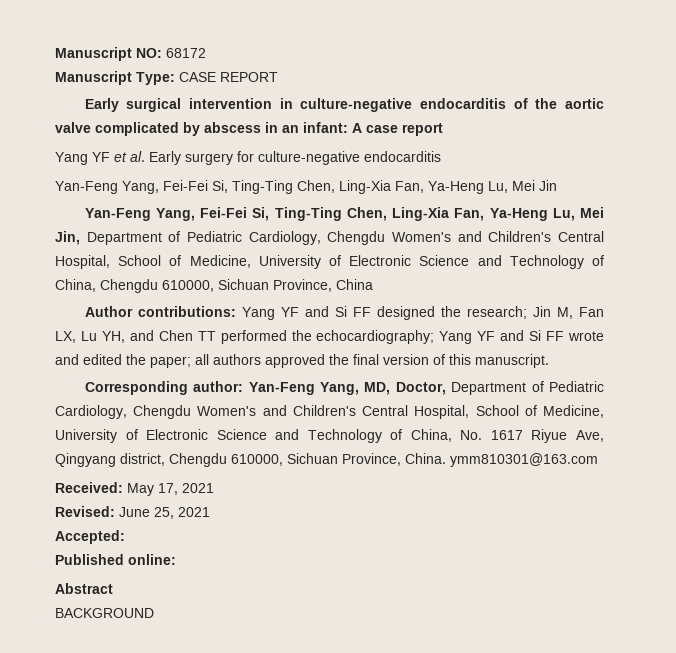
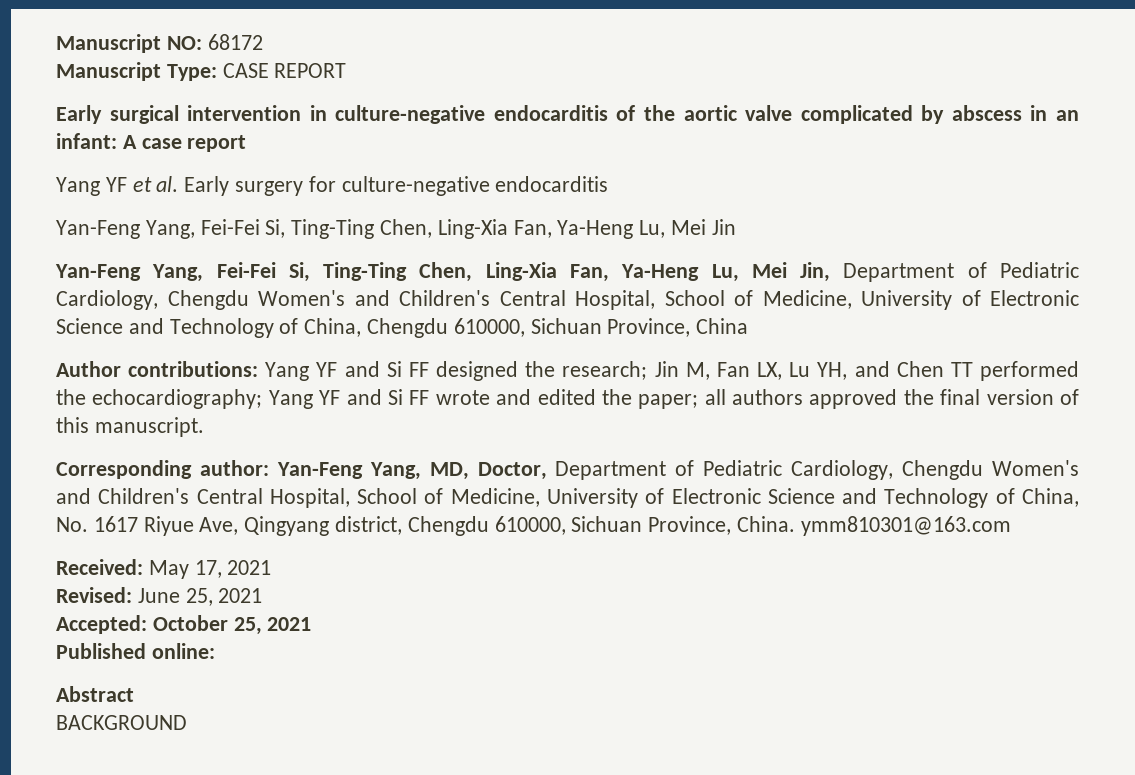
(125, 537) none -> [152,615,312,635] October 25, 2021

